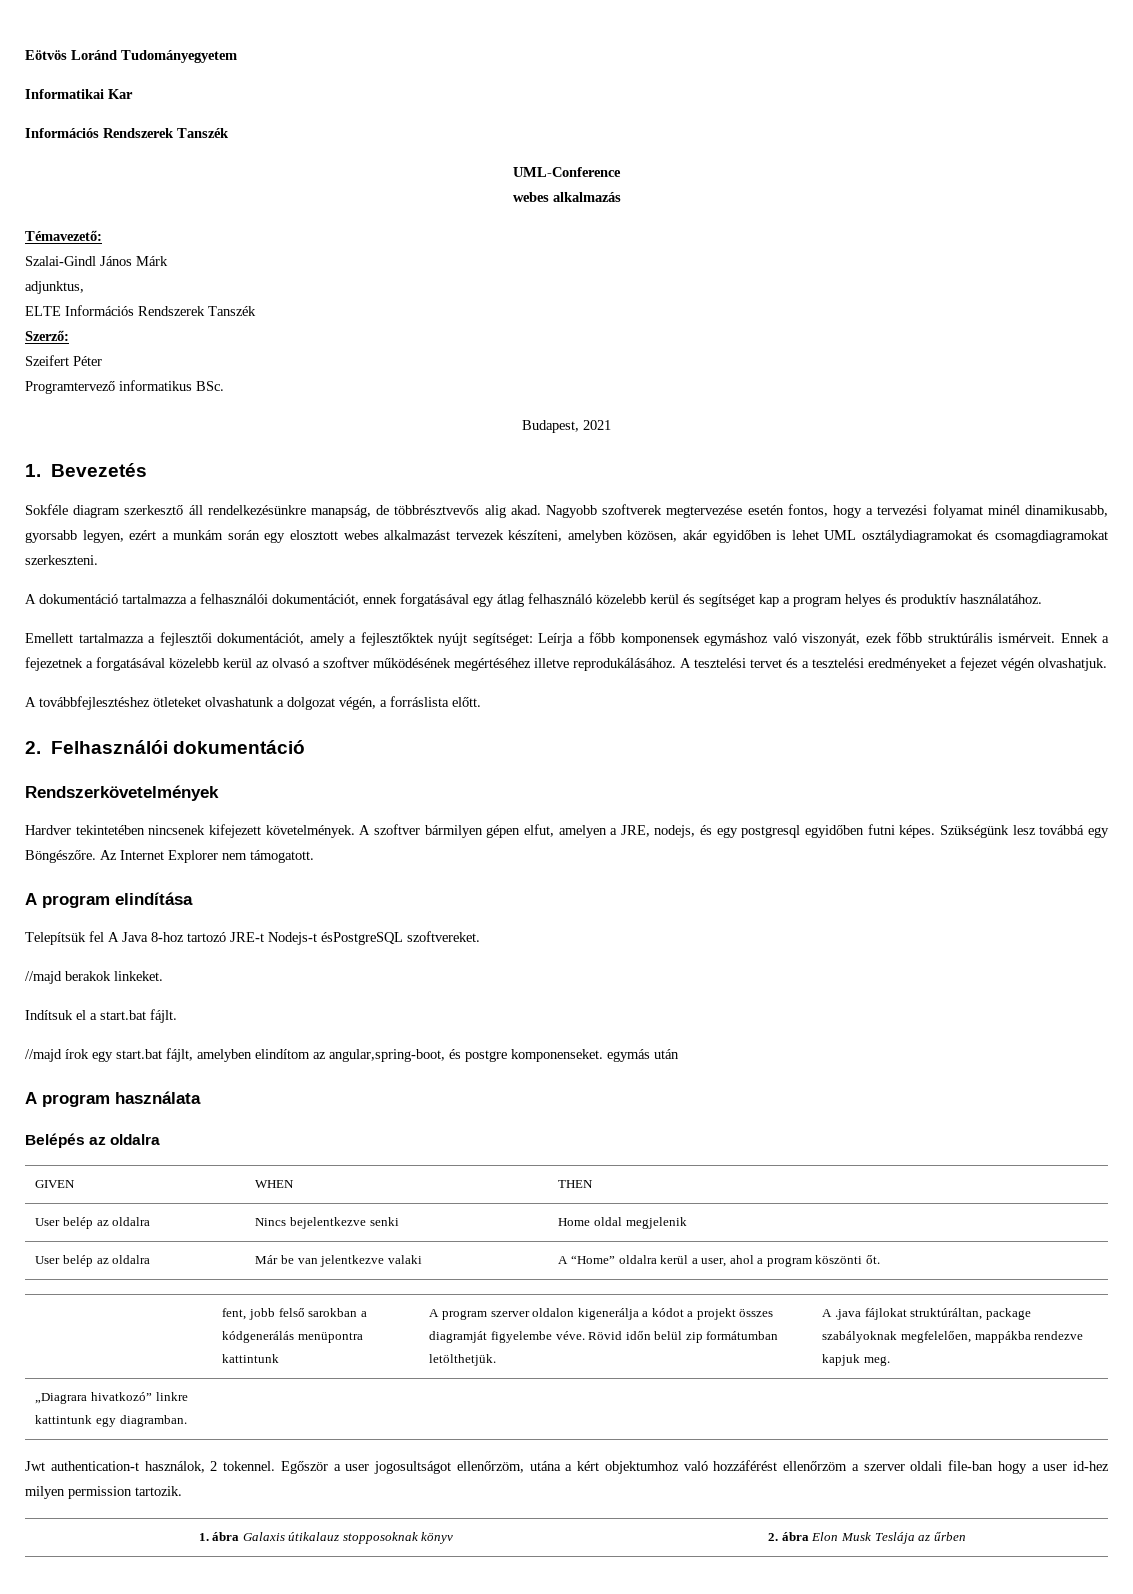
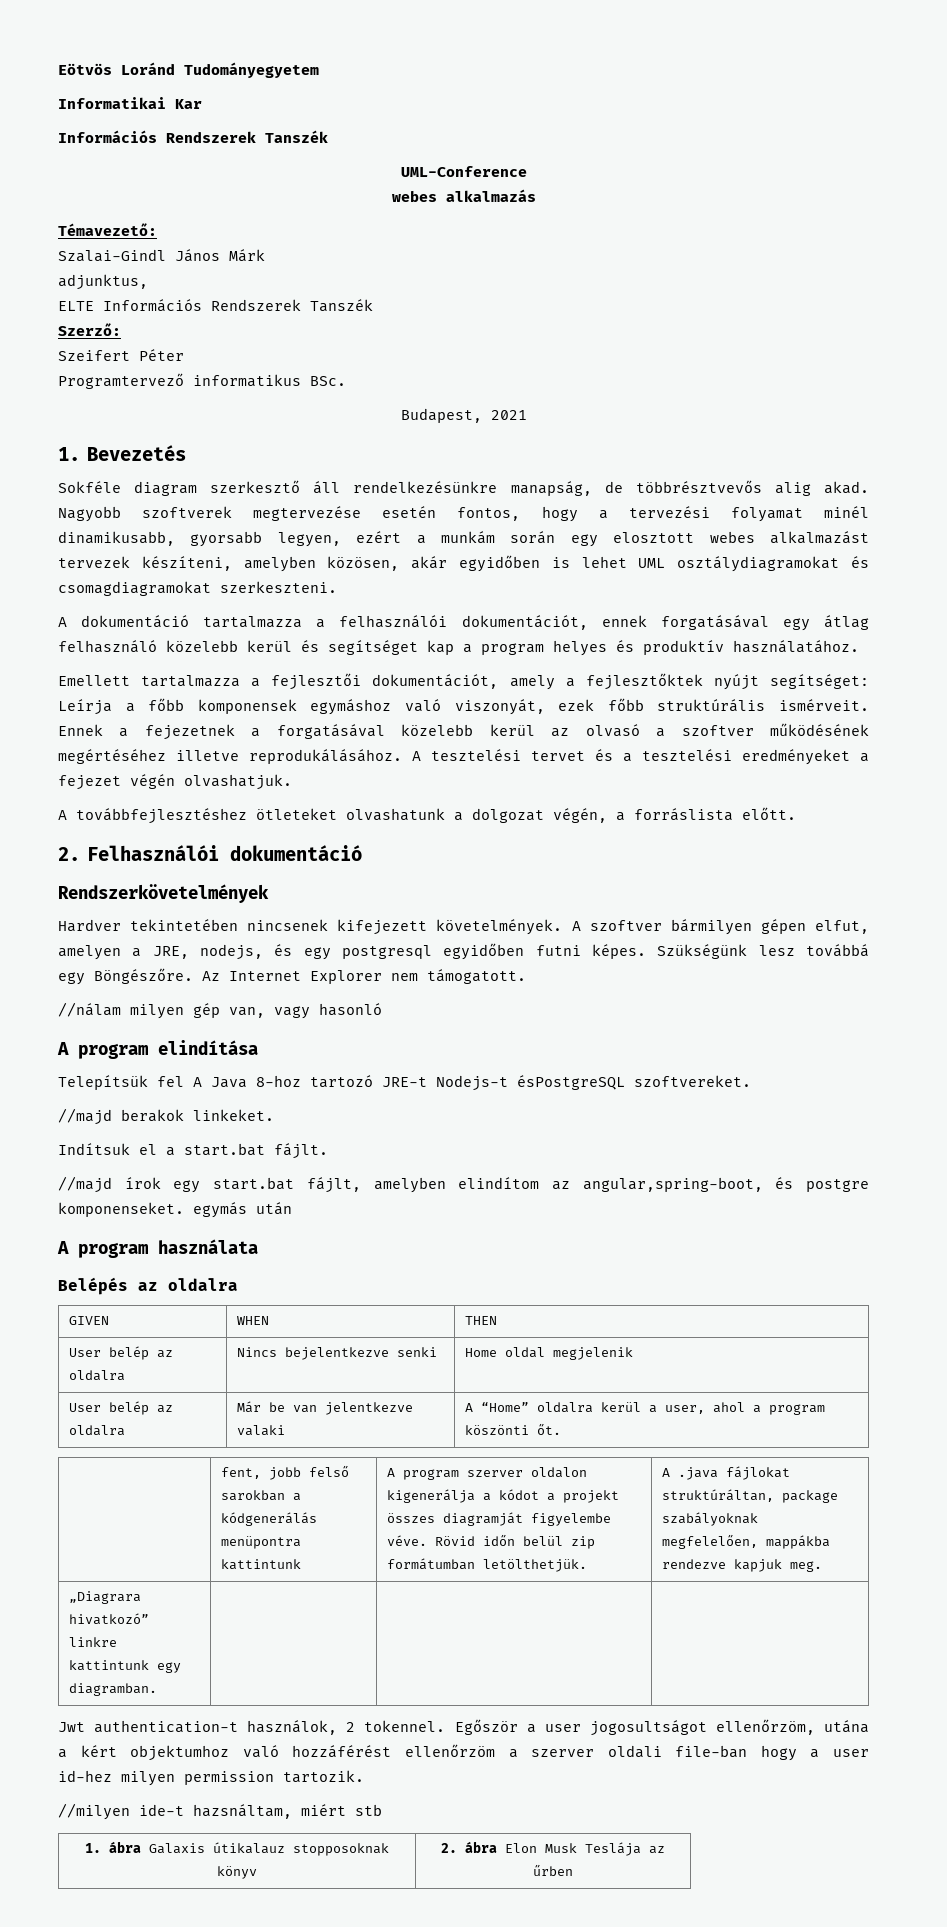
(314, 856) none -> [58,1002,382,1019] // //nálam milyen gép van, vagy hasonló
(182, 1491) none -> [58,1803,382,1820] // //milyen ide-t hazsnáltam, miért stb

